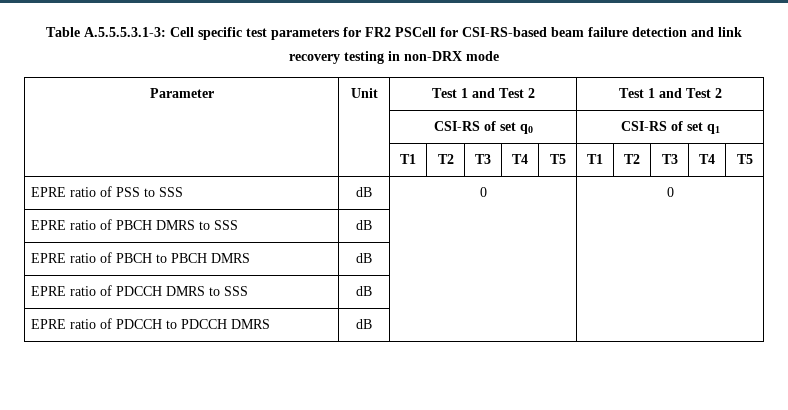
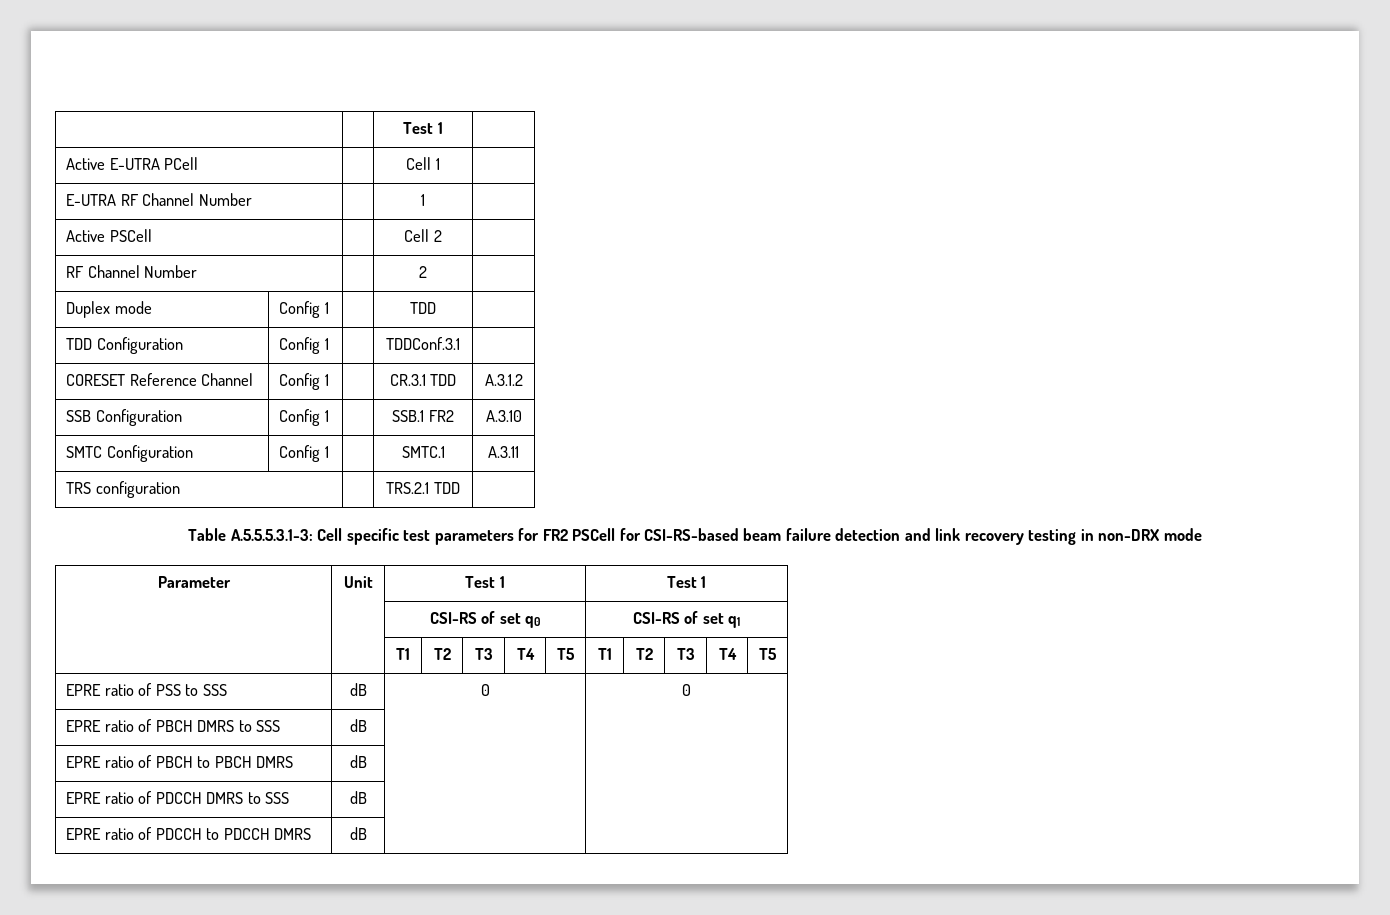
(46, 32) none -> [403,122,443,134] [66,157,199,170] [406,157,440,170] [66,193,252,206] [420,194,425,206] [66,229,152,242] [404,229,442,242] [66,265,198,278] [418,266,427,278] [66,301,152,318] [279,301,329,318] [409,302,436,314] [66,337,183,354] [279,337,329,354] [385,337,460,350] [66,373,254,386] [279,373,329,390] [389,374,457,386] [484,374,523,386] [66,409,182,426] [279,409,329,426] [392,410,454,422] [485,410,522,422] [66,445,193,462] [279,445,329,462] [401,446,445,458] [488,446,519,458] [66,481,180,498] [386,482,460,494] | | Test 1 | // Active E-UTRA PCell | | Cell 1 | // E-UTRA RF Channel Number | | 1 | // Active PSCell | | Cell 2 | // RF Channel Number | | 2 | // Duplex mode | Config 1 | | TDD | // TDD Configuration | Config 1 | | TDDConf.3.1 | // CORESET Reference Channel | Config 1 | | CR.3.1 TDD | A.3.1.2 // SSB Configuration | Config 1 | | SSB.1 FR2 | A.3.10 // SMTC Configuration | Config 1 | | SMTC.1 | A.3.11 // TRS configuration | | TRS.2.1 TDD | //
[471,88,535,98] [618,88,722,98] and Test 2 | Test 1 and Test 2 -> [666,576,707,588] | Test 1

